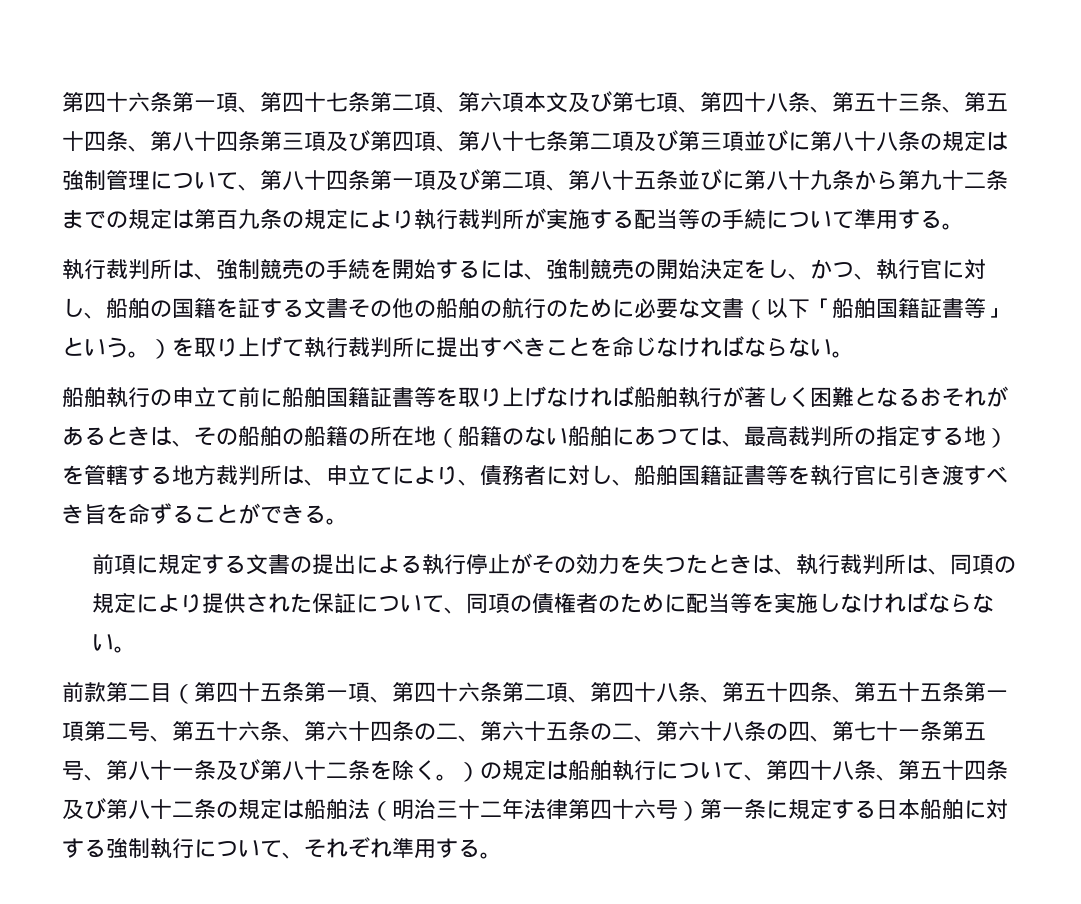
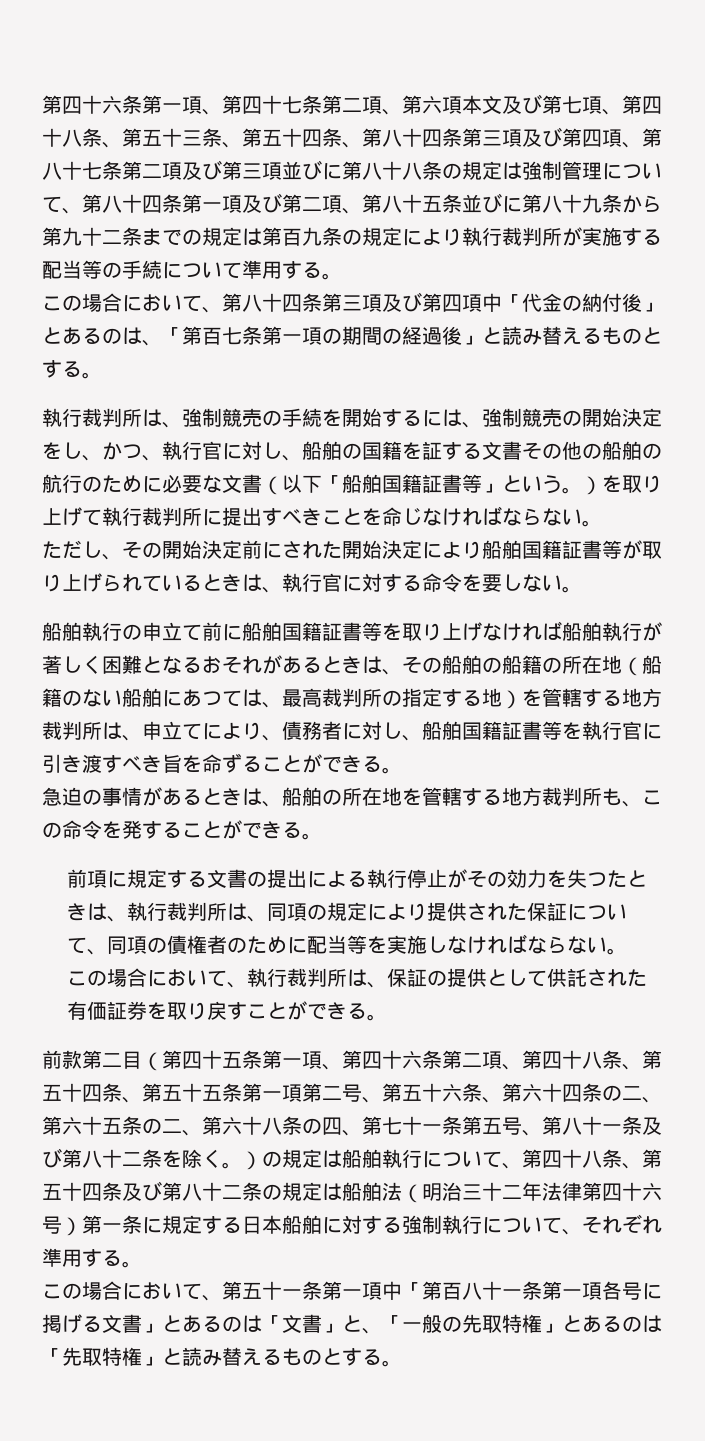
(964, 226) none -> [42,292,662,313] [42,326,662,346] [42,360,102,379] // この場合において、第八十四条第三項及び第四項中「代金の納付後」とあるのは、「第百七条第一項の期間の経過後」と読み替えるものとする。
(854, 354) none -> [42,540,662,560] [42,573,582,593] // ただし、その開始決定前にされた開始決定により船舶国籍証書等が取り上げられているときは、執行官に対する命令を要しない。
(348, 521) none -> [42,787,662,807] [42,820,322,840] // 急迫の事情があるときは、船舶の所在地を管轄する地方裁判所も、この命令を発することができる。
(136, 649) none -> [67,968,648,988] [67,1001,388,1021] // この場合において、執行裁判所は、保証の提供として供託された有価証券を取り戻すことができる。
(502, 855) none -> [42,1281,662,1301] [42,1314,662,1334] [42,1347,402,1367] // この場合において、第五十一条第一項中「第百八十一条第一項各号に掲げる文書」とあるのは「文書」と、「一般の先取特権」とあるのは「先取特権」と読み替えるものとする。

